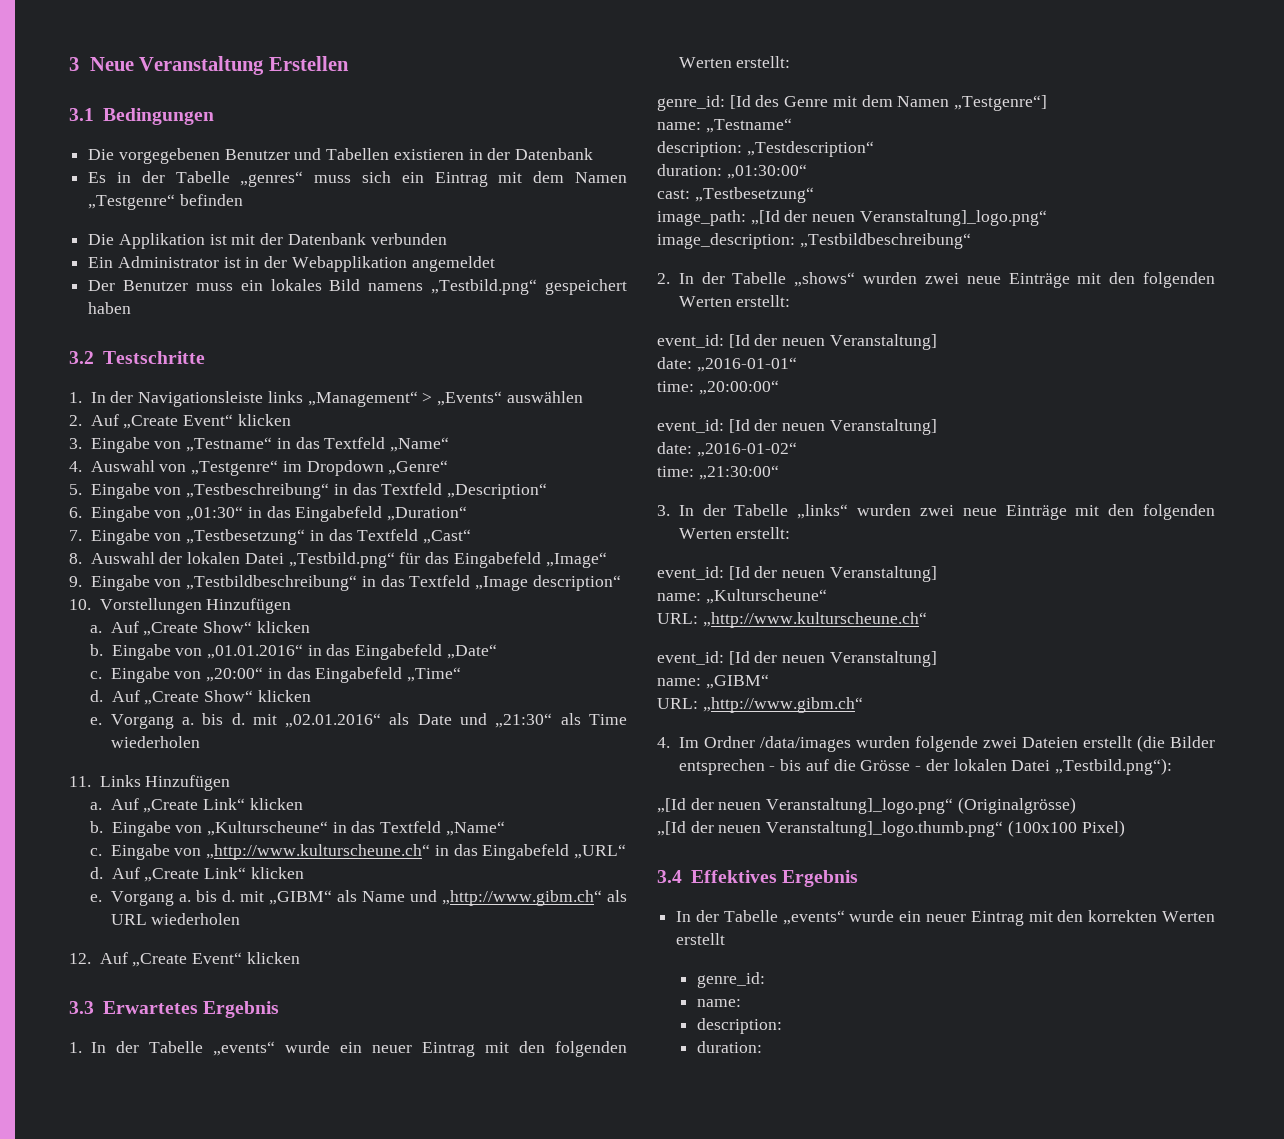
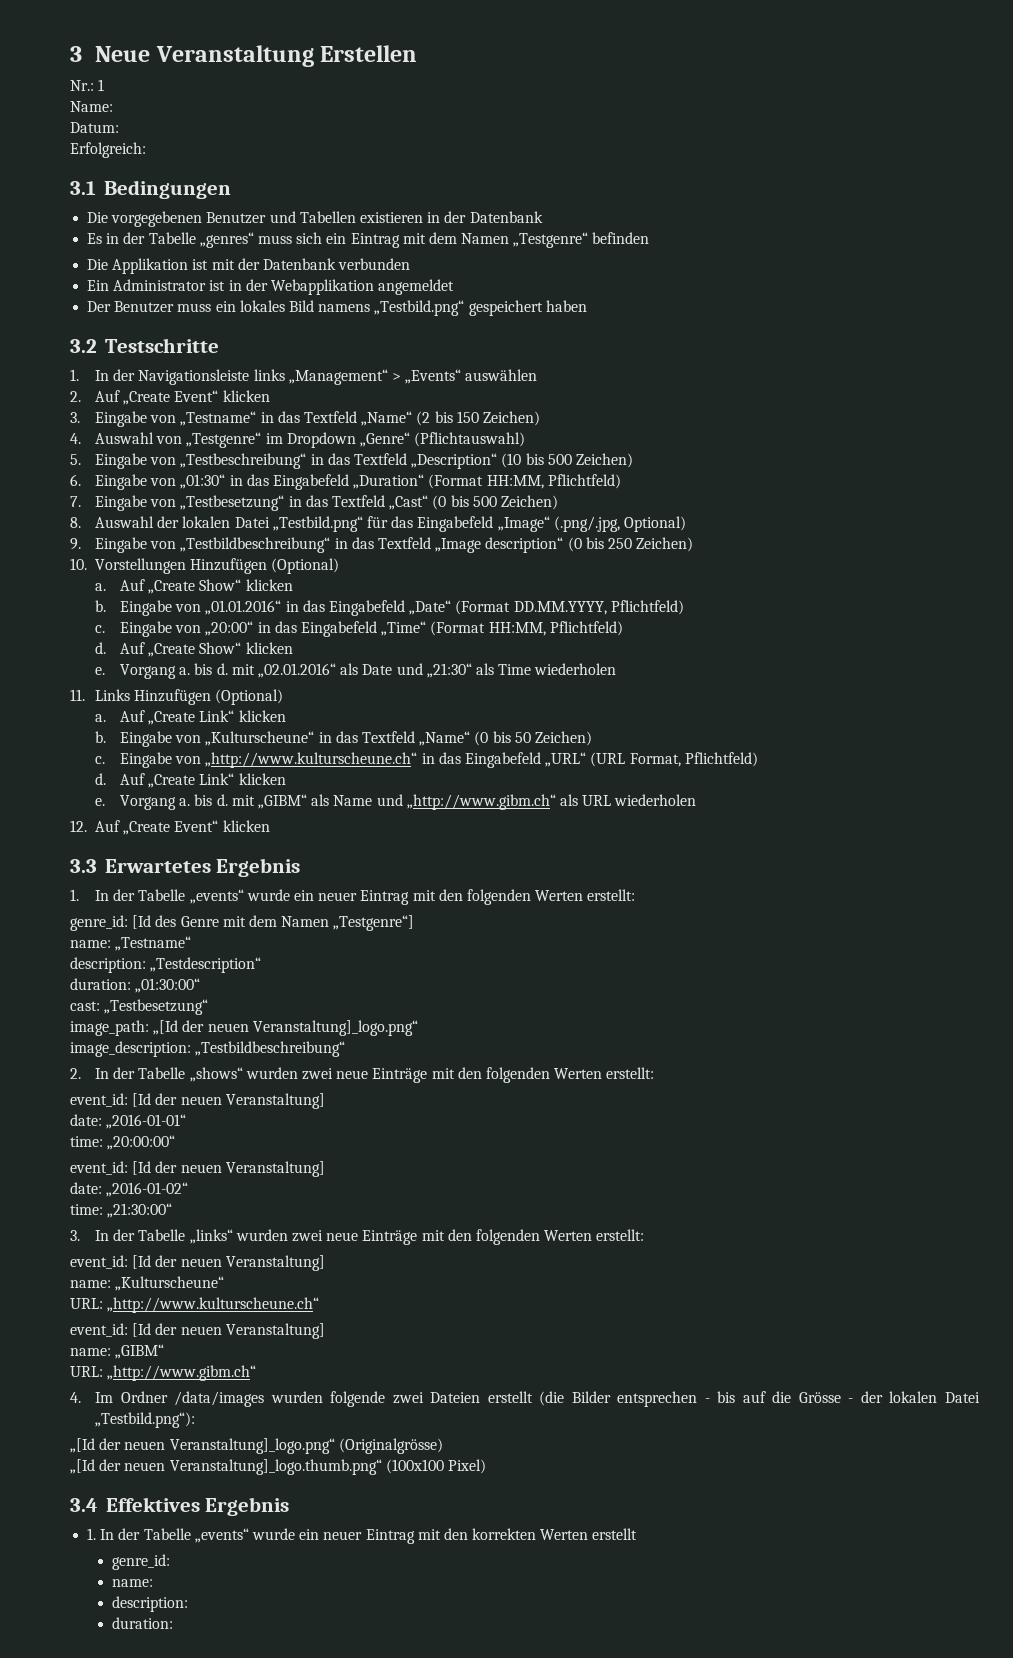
(349, 63) none -> [70,79,105,91] [70,101,113,112] [70,122,119,133] [70,142,146,158] // Nr.: 1 // Name: // Datum: // Erfolgreich:
(450, 444) none -> [416,411,540,426] (2 bis 150 Zeichen)
(449, 467) none -> [414,432,526,447] (Pflichtauswahl)
(548, 491) none -> [501,453,633,468] (10 bis 500 Zeichen)
(468, 513) none -> [428,474,621,489] (Format HH:MM, Pflichtfeld)
(472, 536) none -> [432,495,558,510] (0 bis 500 Zeichen)
(607, 560) none -> [553,516,686,532] (.png/.jpg, Optional)
(621, 583) none -> [567,537,694,552] (0 bis 250 Zeichen)
(292, 606) none -> [271,558,340,574] (Optional)
(497, 651) none -> [455,600,684,615] (Format DD.MM.YYYY, Pflichtfeld)
(461, 674) none -> [430,621,623,636] (Format HH:MM, Pflichtfeld)
(231, 783) none -> [215,689,284,705] (Optional)
(505, 828) none -> [474,731,592,746] (0 bis 50 Zeichen)
(626, 851) none -> [590,752,758,767] (URL Format, Pflichtfeld)
(859, 878) none -> [87,1528,97,1540] 1.

